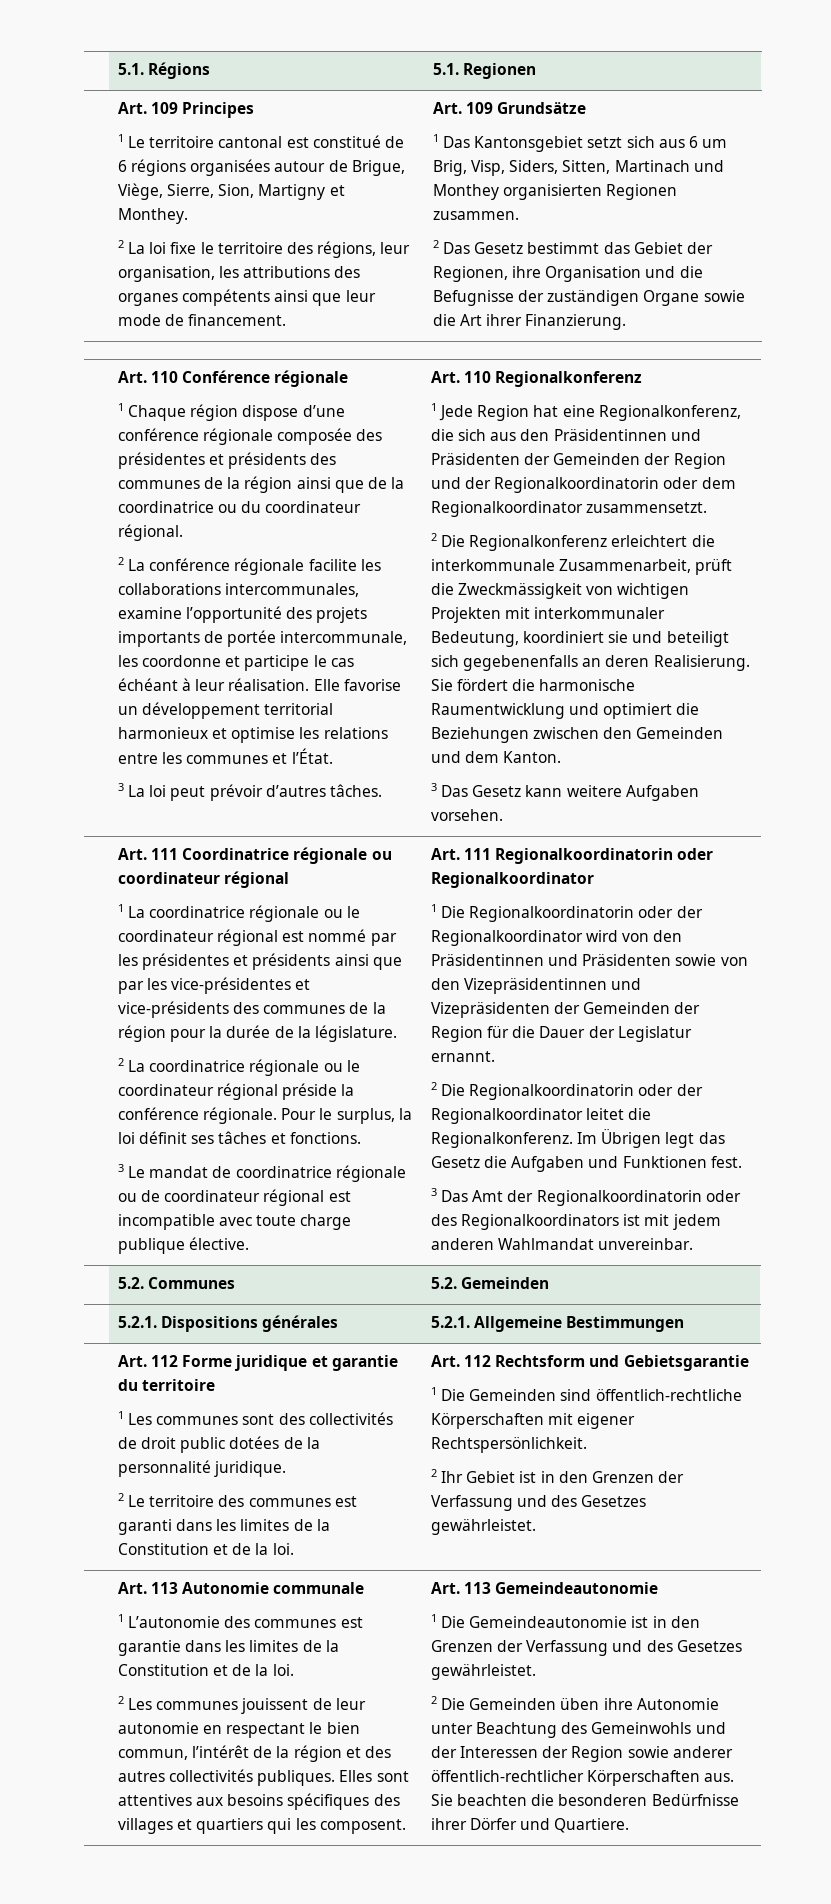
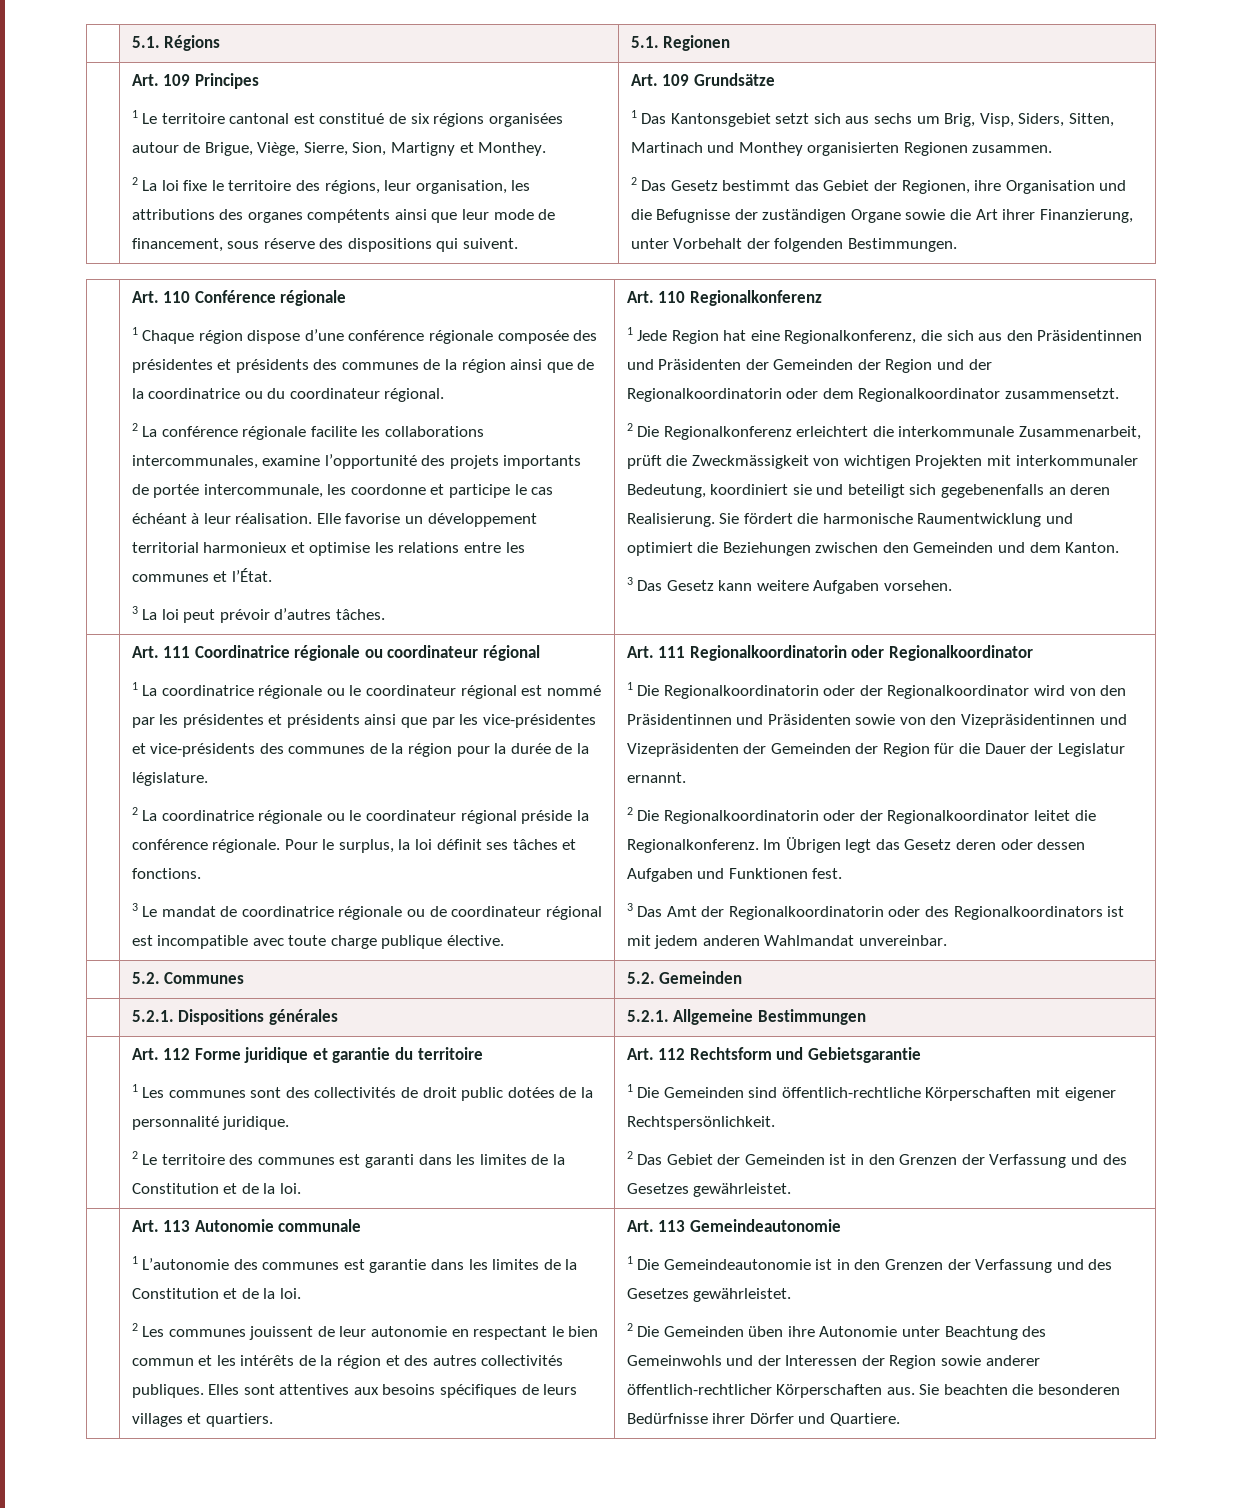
[117,160,127,172] 6 -> [410,113,430,124] six
[188,314,287,326] financement. -> [131,238,519,252] financement, sous réserve des dispositions qui suivent.
[688,136,698,148] 6 -> [874,113,913,124] sechs
[525,314,627,330] Finanzierung. -> [1039,209,1133,223] [630,238,957,252] Finanzierung, unter Vorbehalt der folgenden Bestimmungen.
[483,1156,507,1168] die -> [956,839,1086,850] deren oder dessen
[440,1471,516,1483] Ihr Gebiet -> [637,1154,825,1165] Das Gebiet der Gemeinden
[117,1745,249,1760] commun, l’intérêt -> [131,1355,295,1366] commun et les intérêts
[373,1794,400,1806] [117,1818,406,1834] des villages et quartiers qui les composent. -> [521,1384,578,1395] [131,1413,273,1427] de leurs villages et quartiers.

